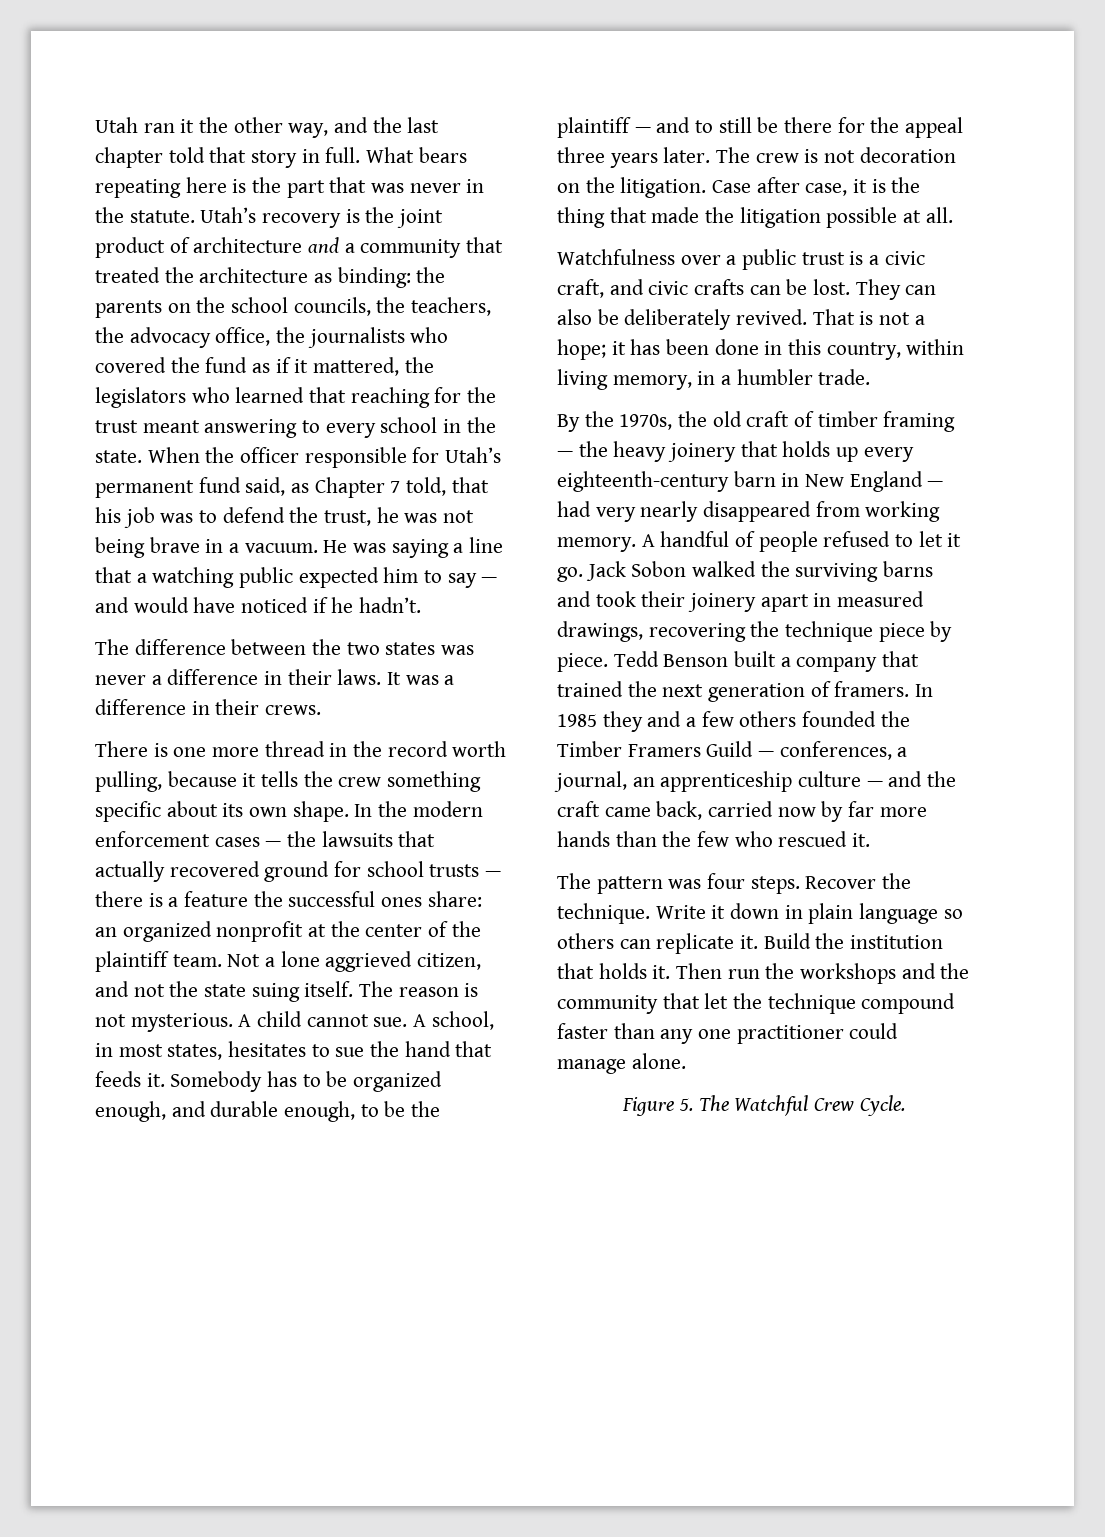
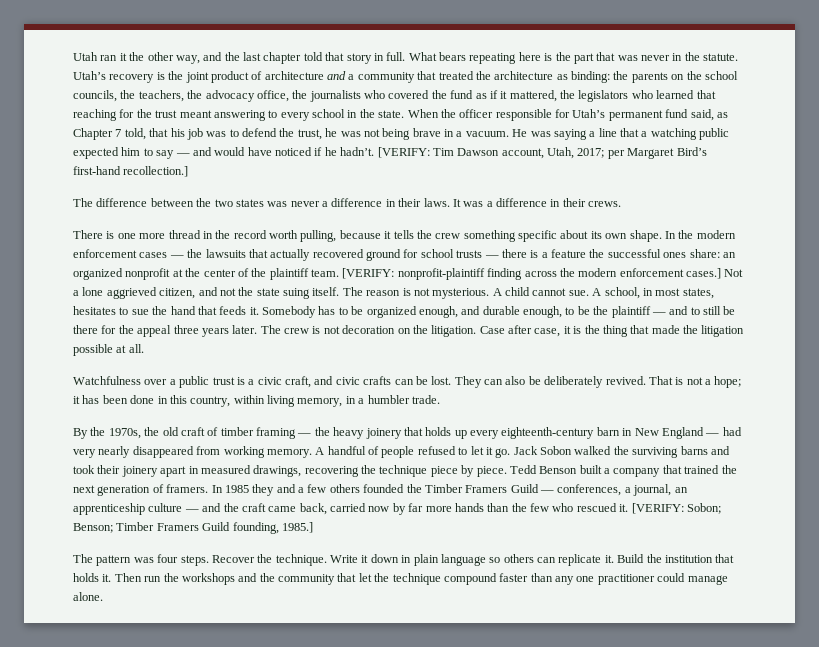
(422, 605) none -> [377,147,707,159] [73,166,189,177] [VERIFY: Tim Dawson account, Utah, 2017; per Margaret Bird’s first-hand recollection.]
(222, 960) none -> [342,268,721,280] [VERIFY: nonprofit-plaintiff finding across the modern enforcement cases.]
(871, 840) none -> [631,503,721,514] [73,522,313,534] [VERIFY: Sobon; Benson; Timber Framers Guild founding, 1985.]
[622,1095,905,1116] // Figure 5. The Watchful Crew Cycle. -> (103, 596) none

